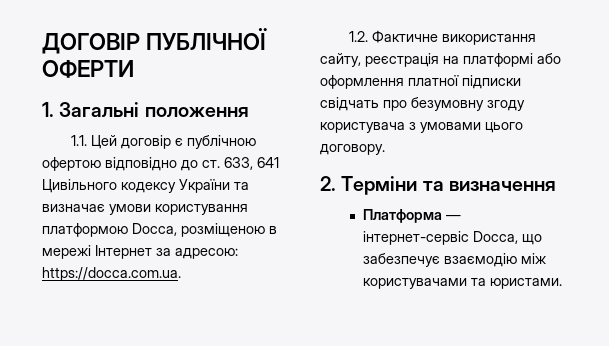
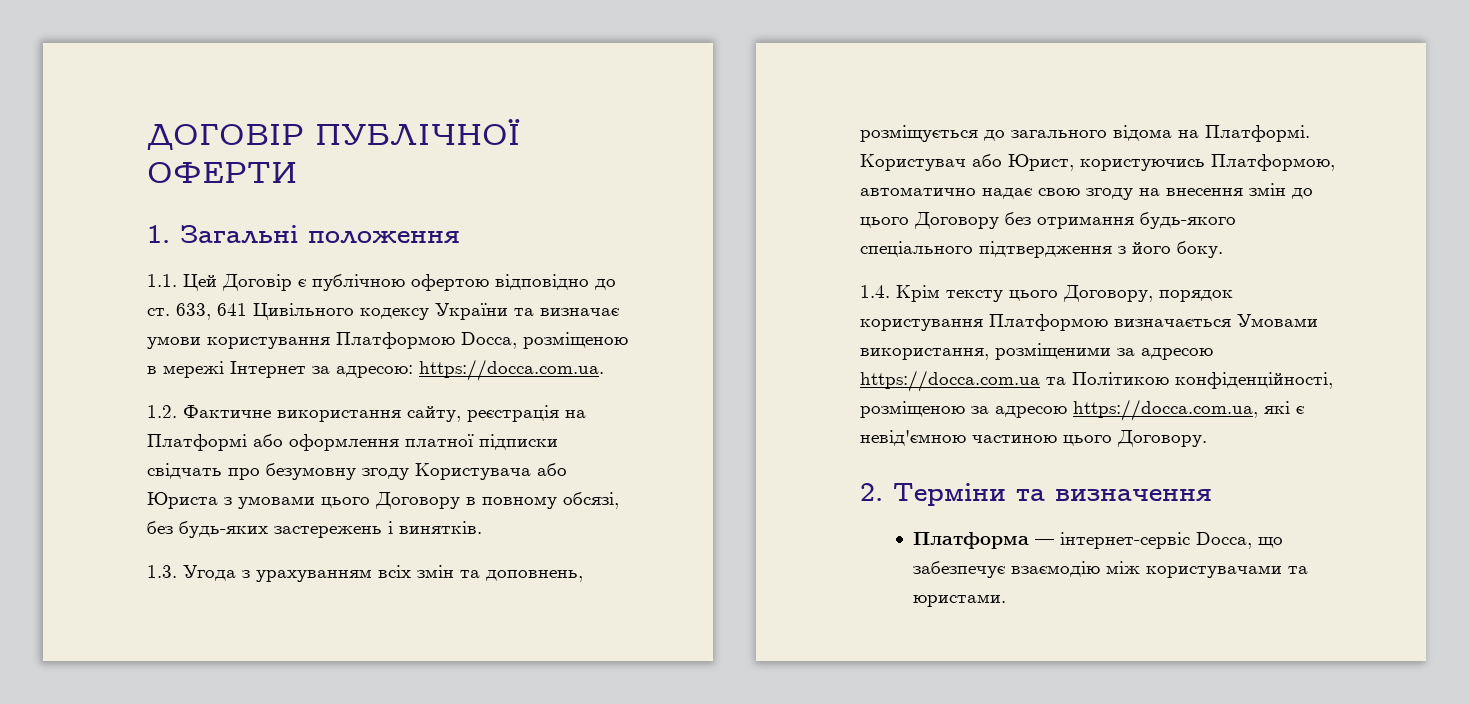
[121,135,172,149] договір -> [222,274,292,291] Договір
[42,223,128,237] платформою -> [336,332,455,349] Платформою
[463,53,533,67] платформі -> [147,434,247,451] Платформі
[320,122,523,133] [320,144,385,155] користувача з умовами цього договору. -> [415,463,567,480] [147,492,619,509] [147,521,482,538] [147,565,583,582] [860,125,1310,142] [860,154,1335,171] [860,183,1313,200] [860,212,1236,229] [860,241,1223,258] [860,285,1233,302] [860,314,1318,331] [860,343,1213,360] [860,370,1333,392] [860,399,1304,421] [860,430,1207,447] Користувача або Юриста з умовами цього Договору в повному обсязі, без будь-яких застережень і винятків. // 1.3. Угода з урахуванням всіх змін та доповнень, розміщується до загального відома на Платформі. Користувач або Юрист, користуючись Платформою, автоматично надає свою згоду на внесення змін до цього Договору без отримання будь-якого спеціального підтвердження з його боку. // 1.4. Крім тексту цього Договору, порядок користування Платформою визначається Умовами використання, розміщеними за адресою https://docca.com.ua та Політикою конфіденційності, розміщеною за адресою https://docca.com.ua, які є невід'ємною частиною цього Договору.

